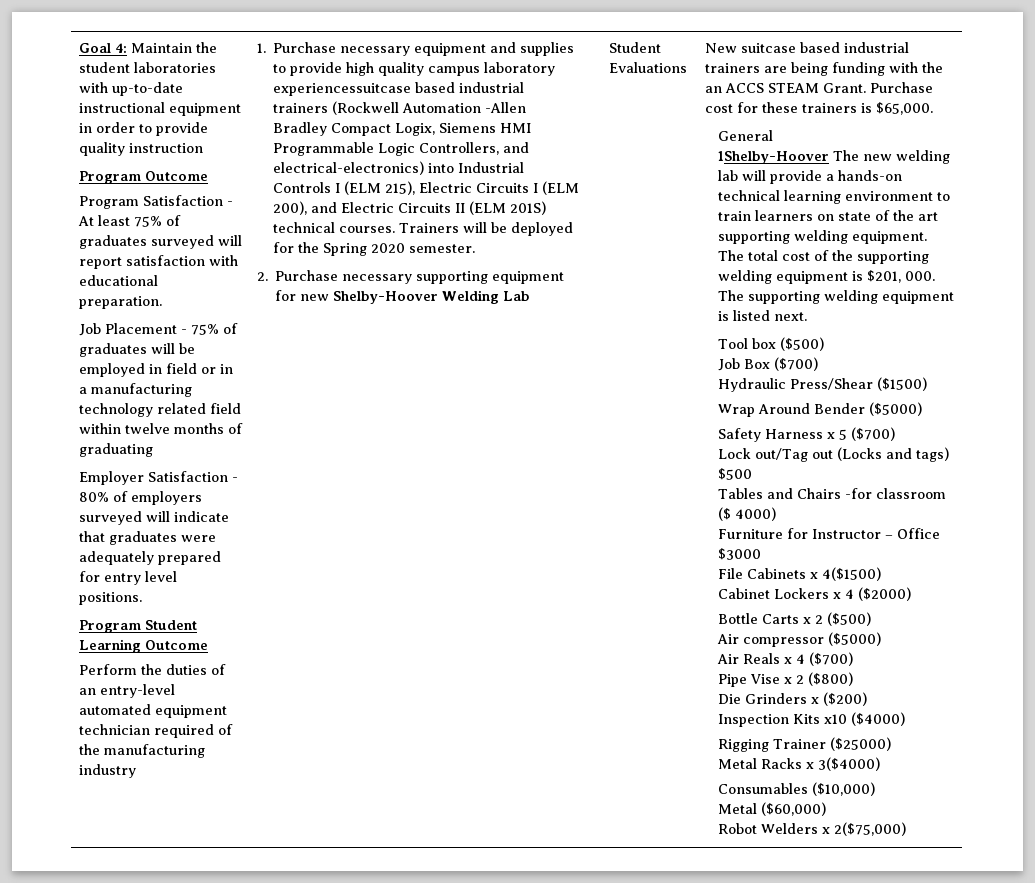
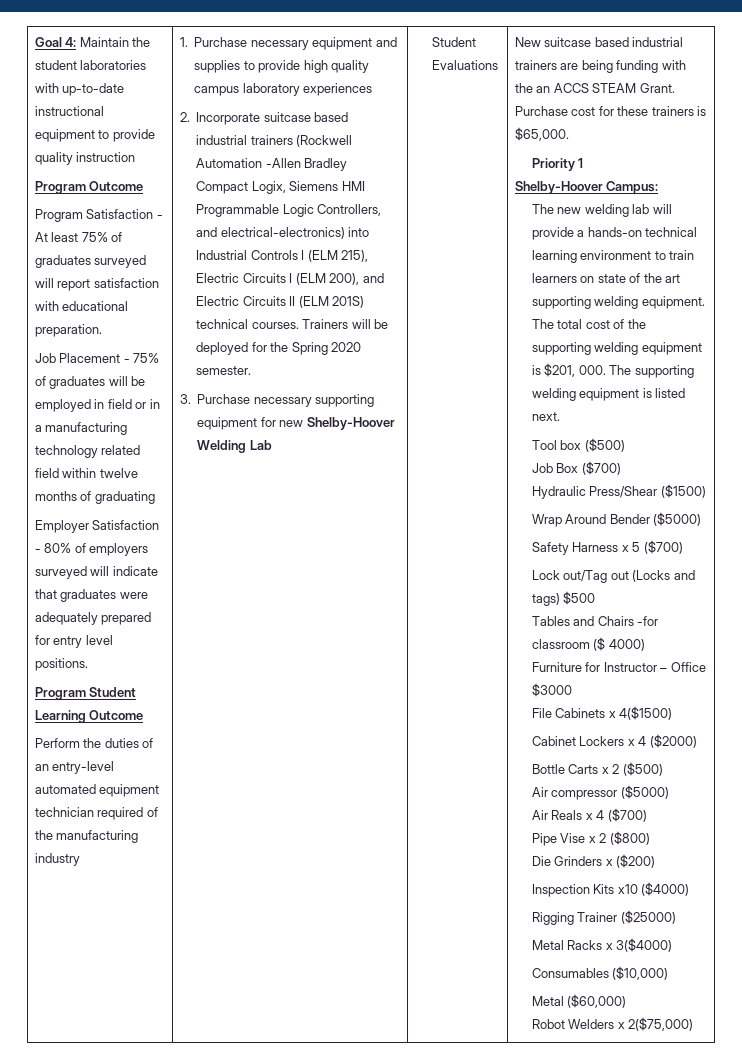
[78,122,135,133] in order -> (95, 135) none
[273,83,412,96] experiencessuitcase -> [303,83,373,96] [179,112,311,125] experiences // 2. Incorporate suitcase
[256,272,268,281] 2. -> [179,394,191,404] 3.
[717,130,773,141] [717,151,829,164] General // 1Shelby-Hoover -> [531,158,584,171] [514,181,659,194] Priority 1 // Shelby-Hoover Campus: //

